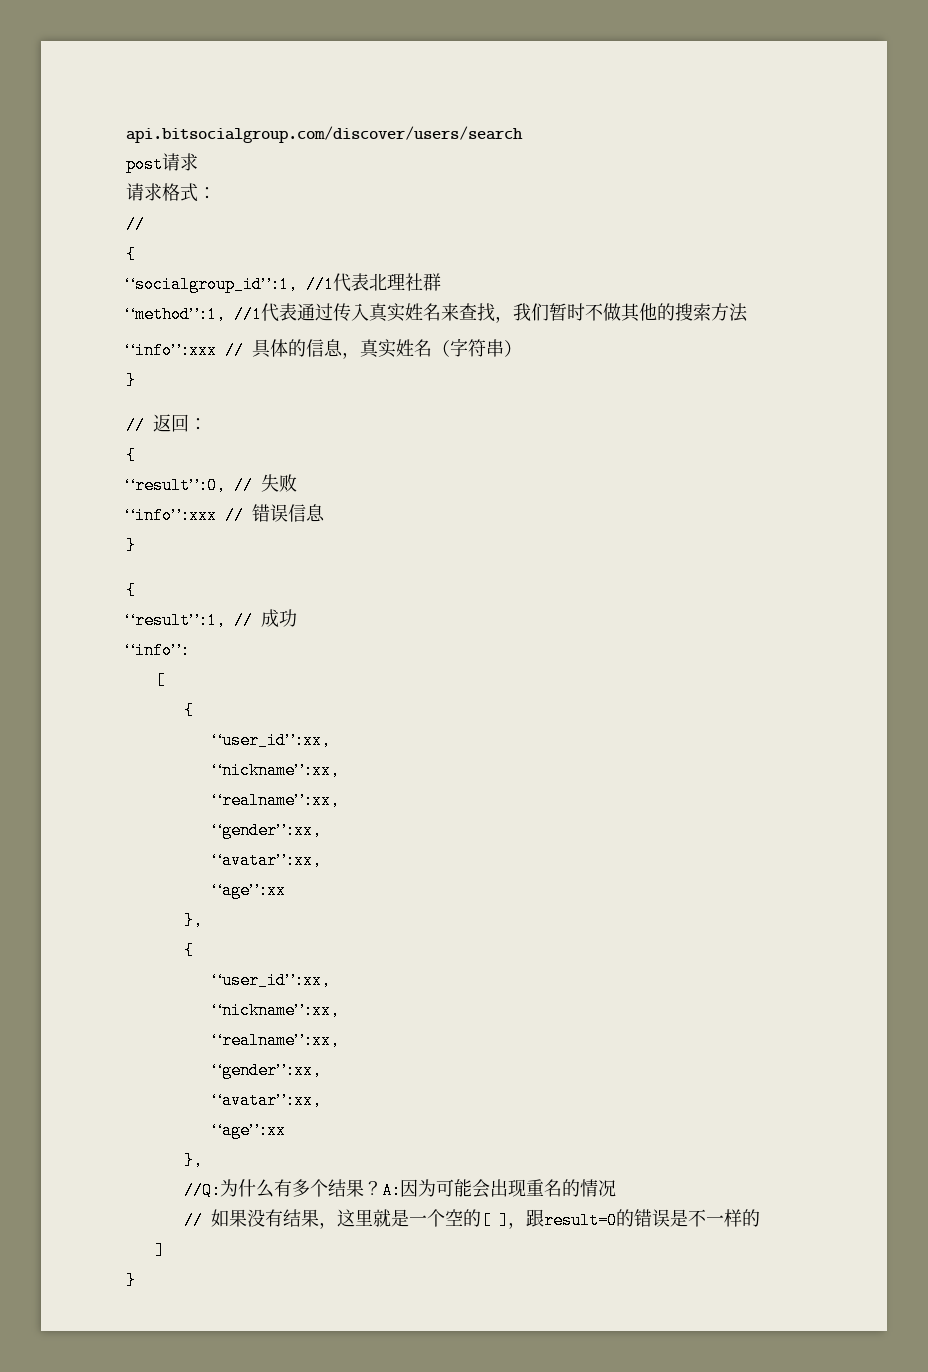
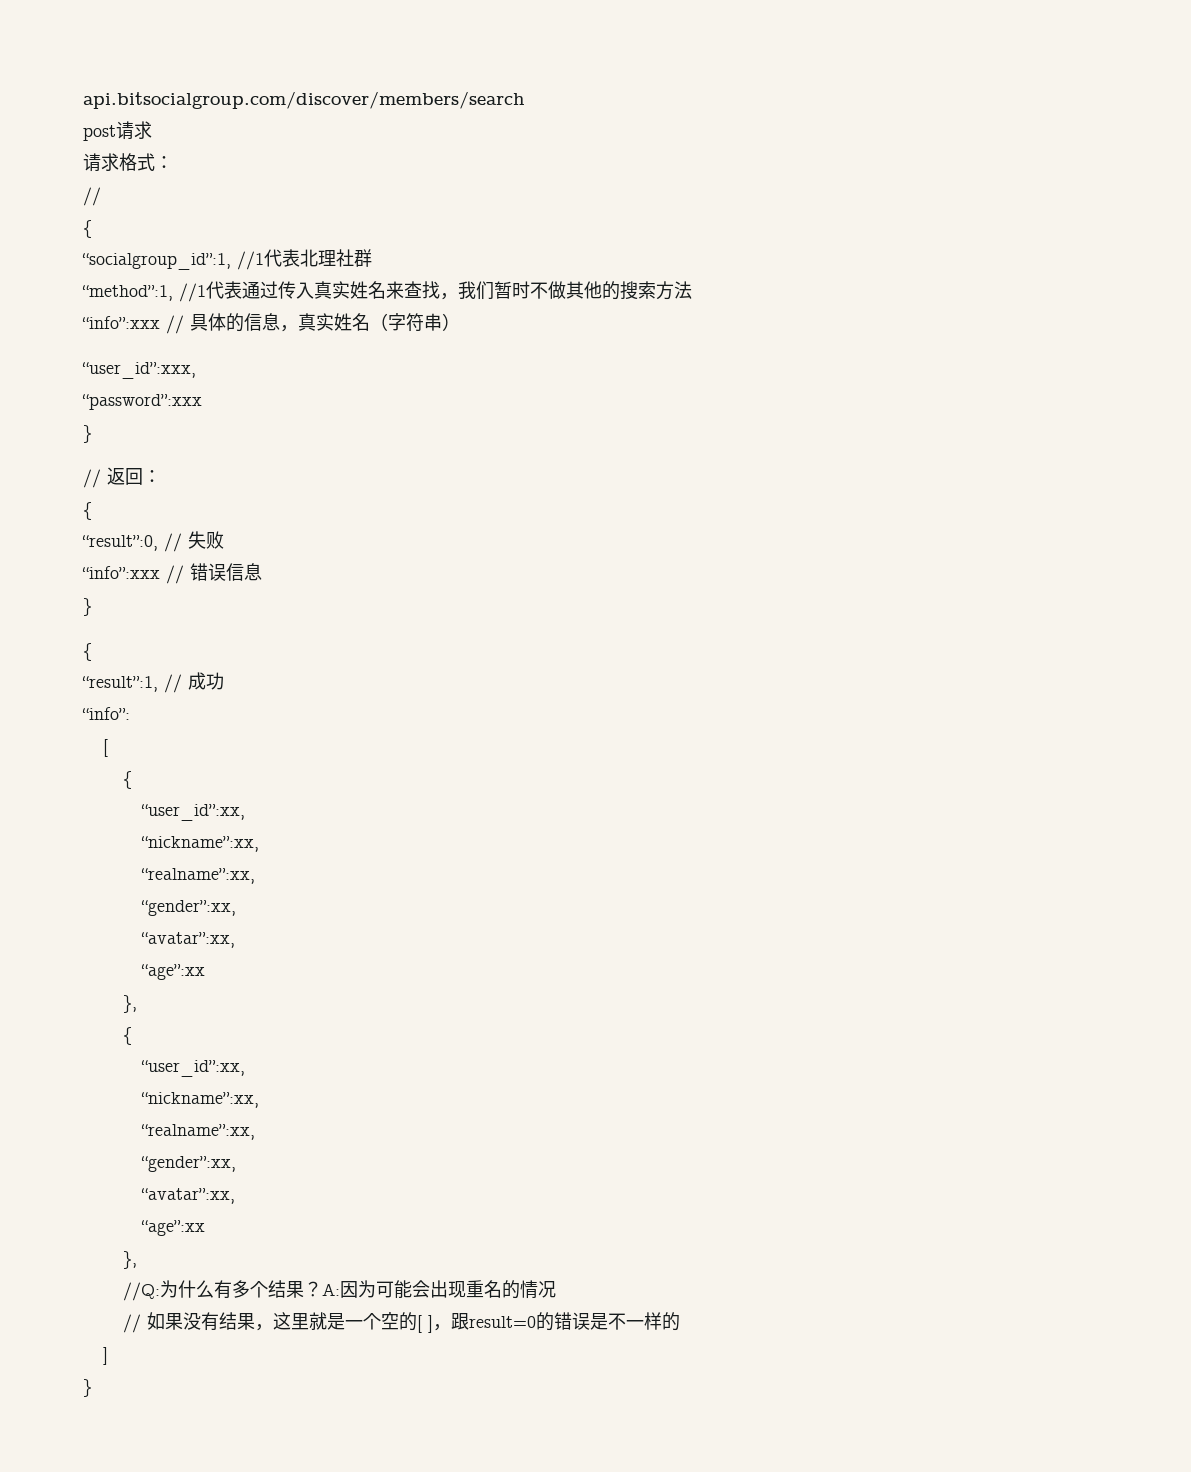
[126,126,523,143] api.bitsocialgroup.com/discover/users/search -> [83,91,525,109] api.bitsocialgroup.com/discover/members/search
(522, 348) none -> [82,362,196,379] [82,394,202,410] // “user_id”:xxx, // “password”:xxx

